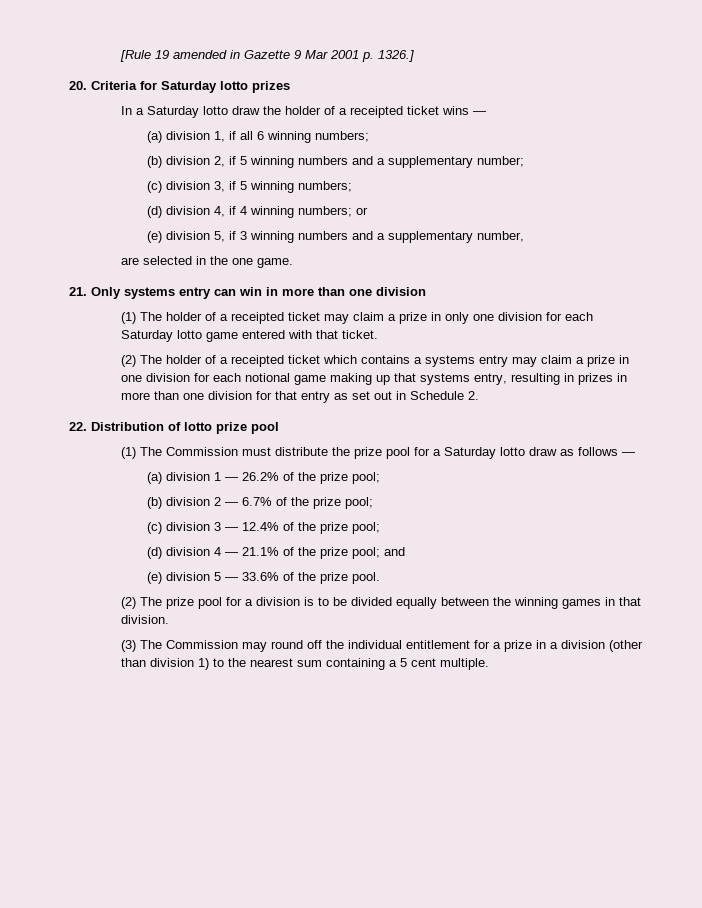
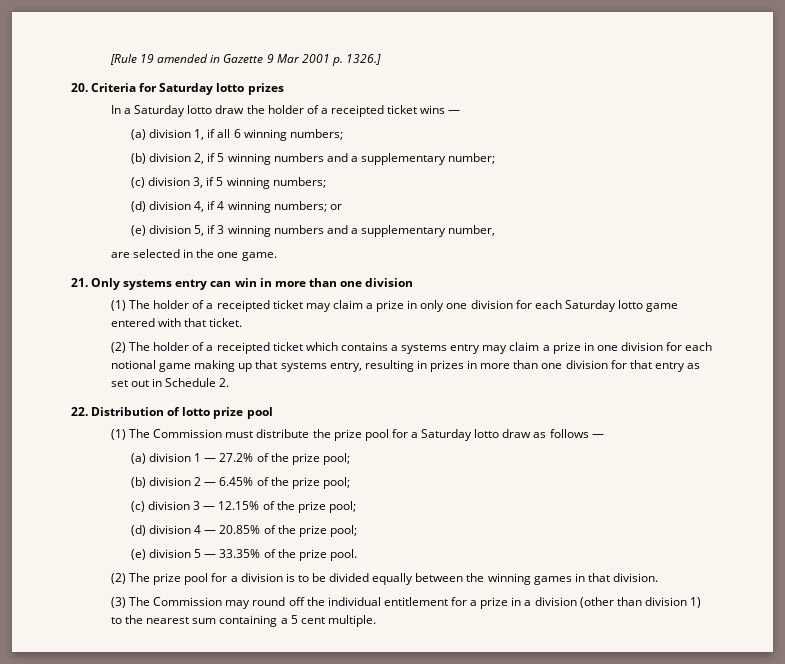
[241,472,279,481] 26.2% -> [219,453,254,462] 27.2%
[241,497,272,506] 6.7% -> [219,477,254,486] 6.45%
[241,522,279,531] 12.4% -> [218,501,260,510] 12.15%
[241,547,405,559] 21.1% of the prize pool; and -> [219,525,357,537] 20.85% of the prize pool;
[241,572,279,581] 33.6% -> [219,549,261,558] 33.35%

